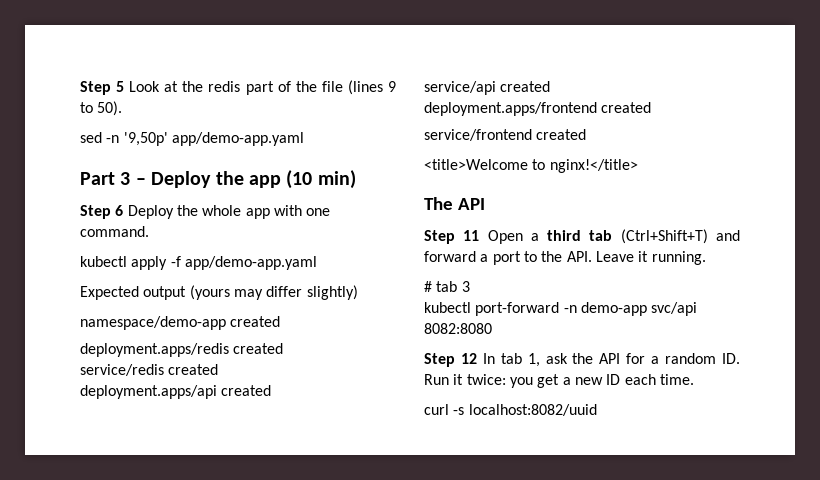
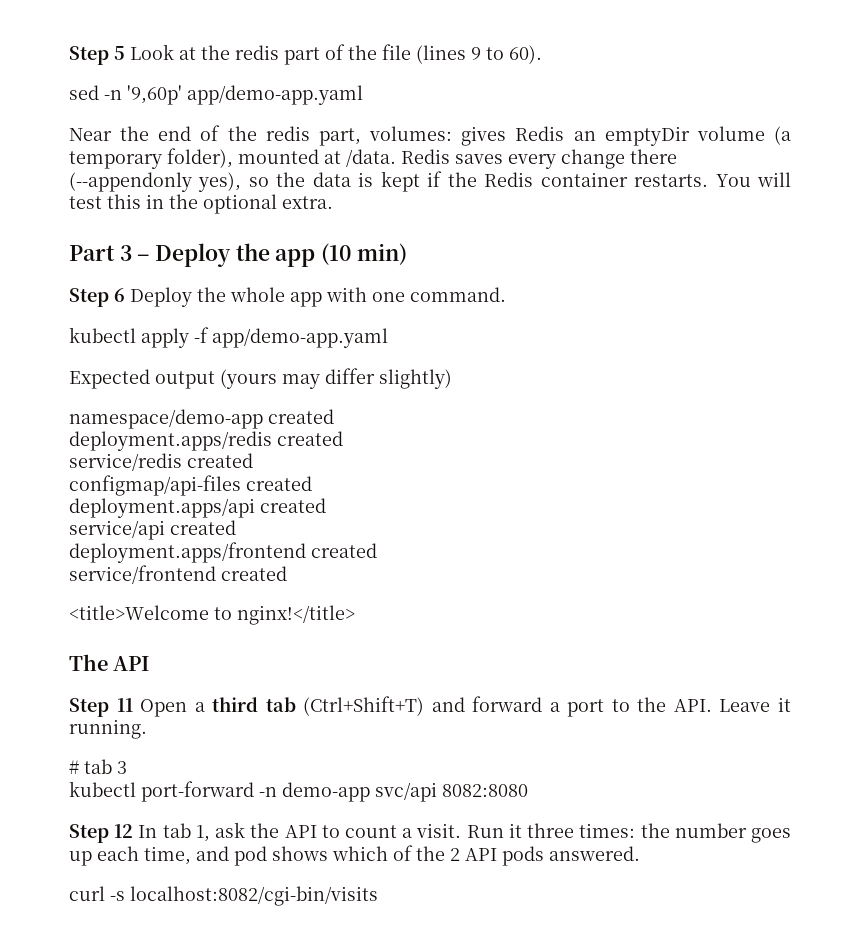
[97,101,123,116] 50). -> [509,45,542,64] 60).
[123,132,304,146] '9,50p' app/demo-app.yaml -> [127,85,363,105] [69,125,791,146] [69,148,677,169] [69,171,791,192] [69,194,333,214] '9,60p' app/demo-app.yaml // Near the end of the redis part, volumes: gives Redis an emptyDir volume (a temporary folder), mounted at /data. Redis saves every change there (--appendonly yes), so the data is kept if the Redis container restarts. You will test this in the optional extra.
(219, 369) none -> [69,475,312,496] // configmap/api-files created
[626,353,740,364] [424,374,694,388] for a random ID. Run it twice: you get a new ID each time. -> [321,823,791,843] [69,845,640,866] to count a visit. Run it three times: the number goes up each time, and pod shows which of the 2 API pods answered.
[468,404,597,416] localhost:8082/uuid -> [130,886,378,906] localhost:8082/cgi-bin/visits

